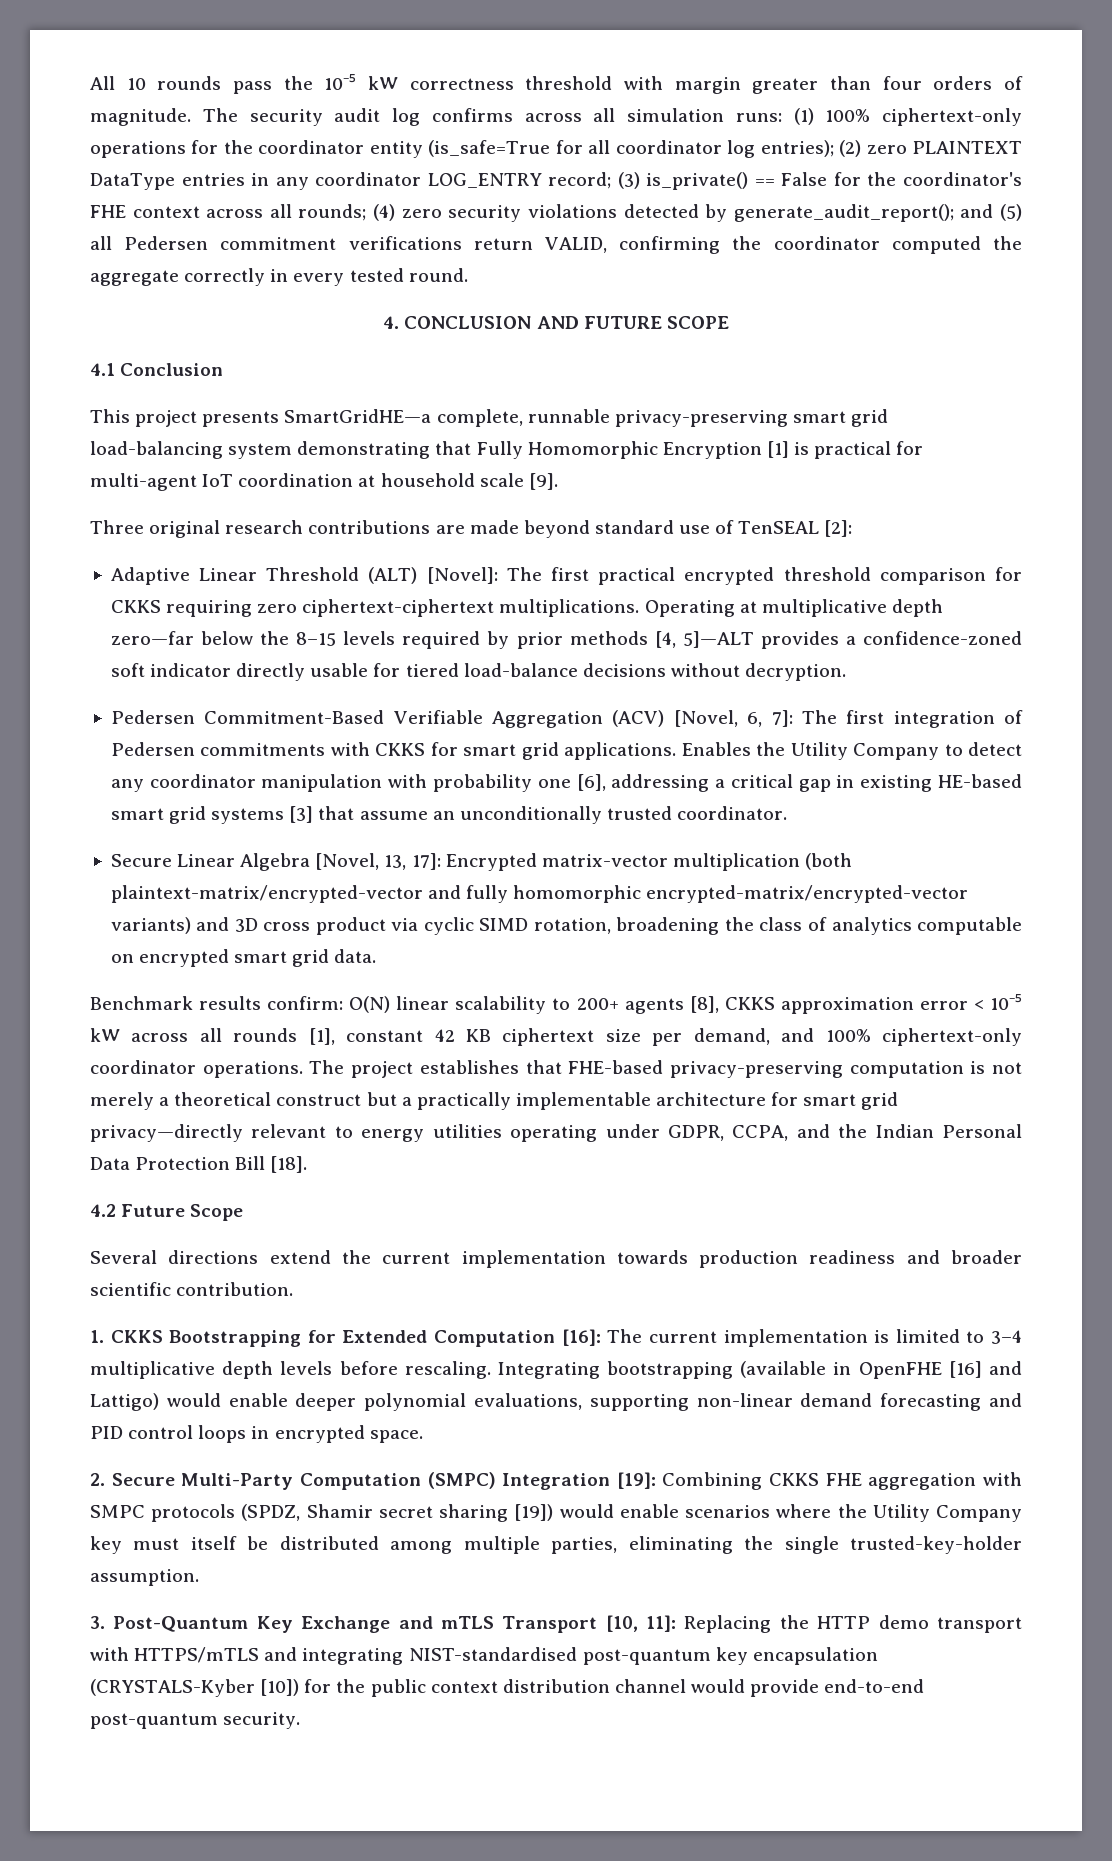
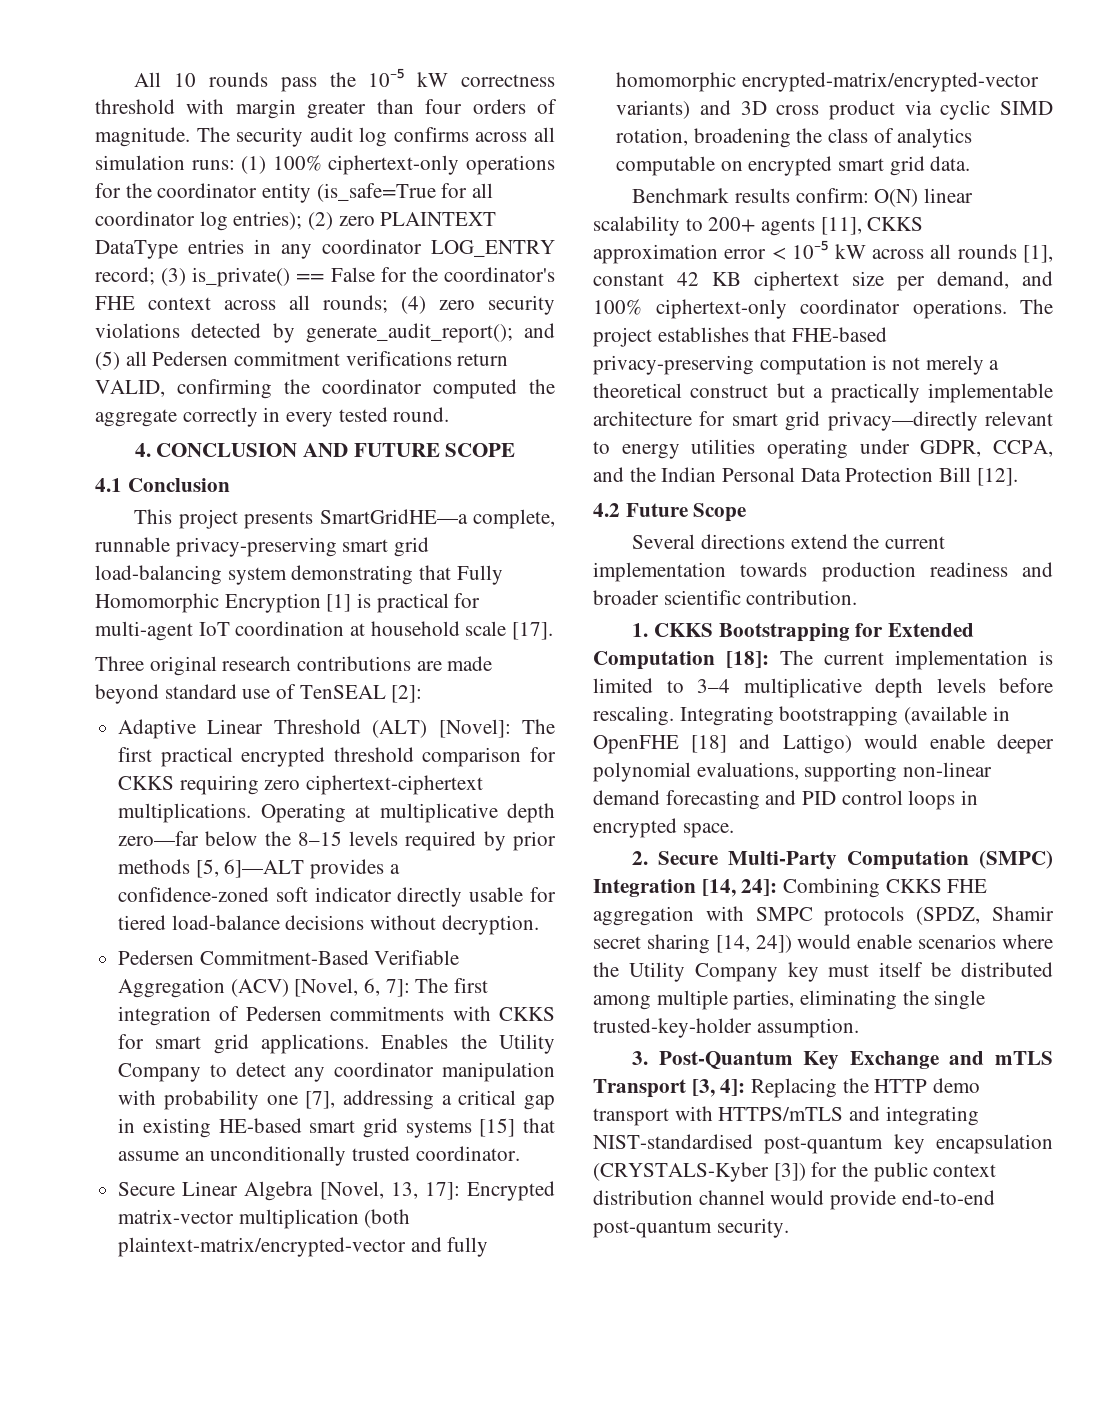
[528,473,558,490] [9]. -> [512,622,554,640] [17].
[654,631,754,648] [4, 5]—ALT -> [195,859,305,878] [5, 6]—ALT
[576,774,606,791] [6], -> [305,1091,336,1109] [7],
[289,806,314,823] [3] -> [479,1118,516,1137] [15]
[689,996,719,1013] [8], -> [820,217,862,235] [11],
[270,1156,308,1173] [18]. -> [976,468,1018,486] [12].
[561,1329,601,1346] [16]: -> [726,651,769,668] [18]:
[948,1361,982,1378] [16] -> [691,735,728,753] [18]
[616,1472,656,1489] [19]: -> [701,879,778,897] [14, 24]:
[514,1504,554,1521] [19]) -> [715,935,792,953] [14, 24])
[605,1615,677,1632] [10, 11]: -> [691,1079,746,1097] [3, 4]:
[260,1679,300,1696] [10]) -> [773,1163,806,1181] [3])

